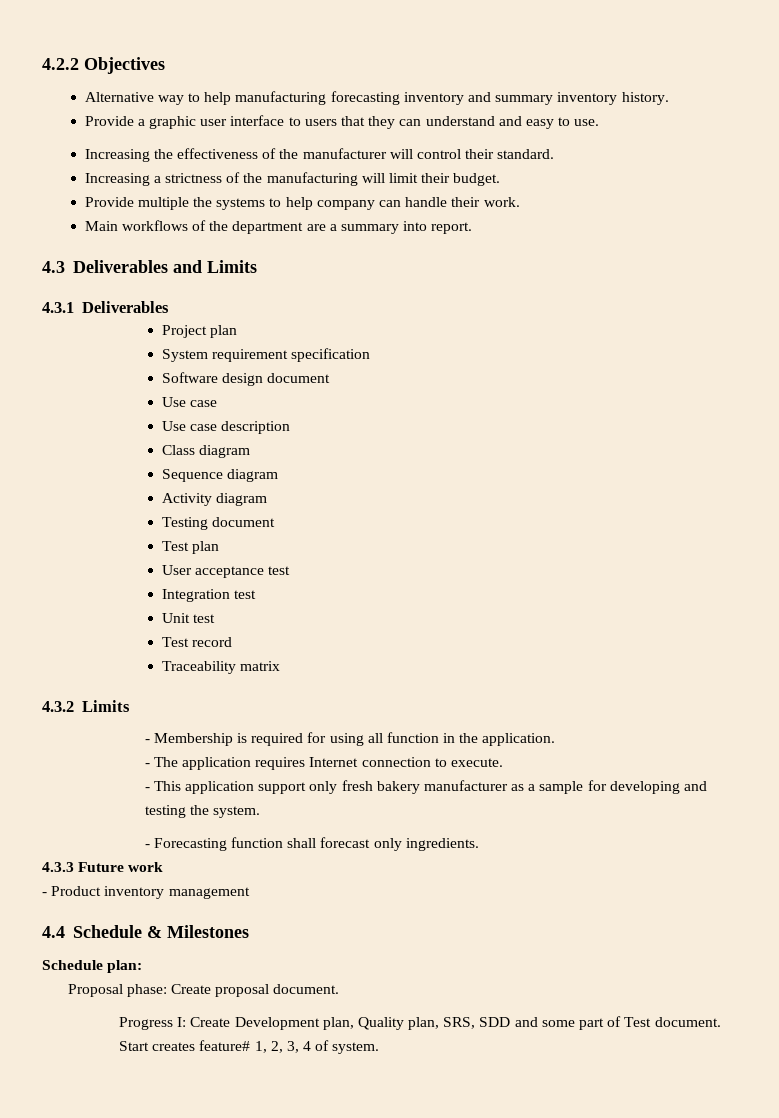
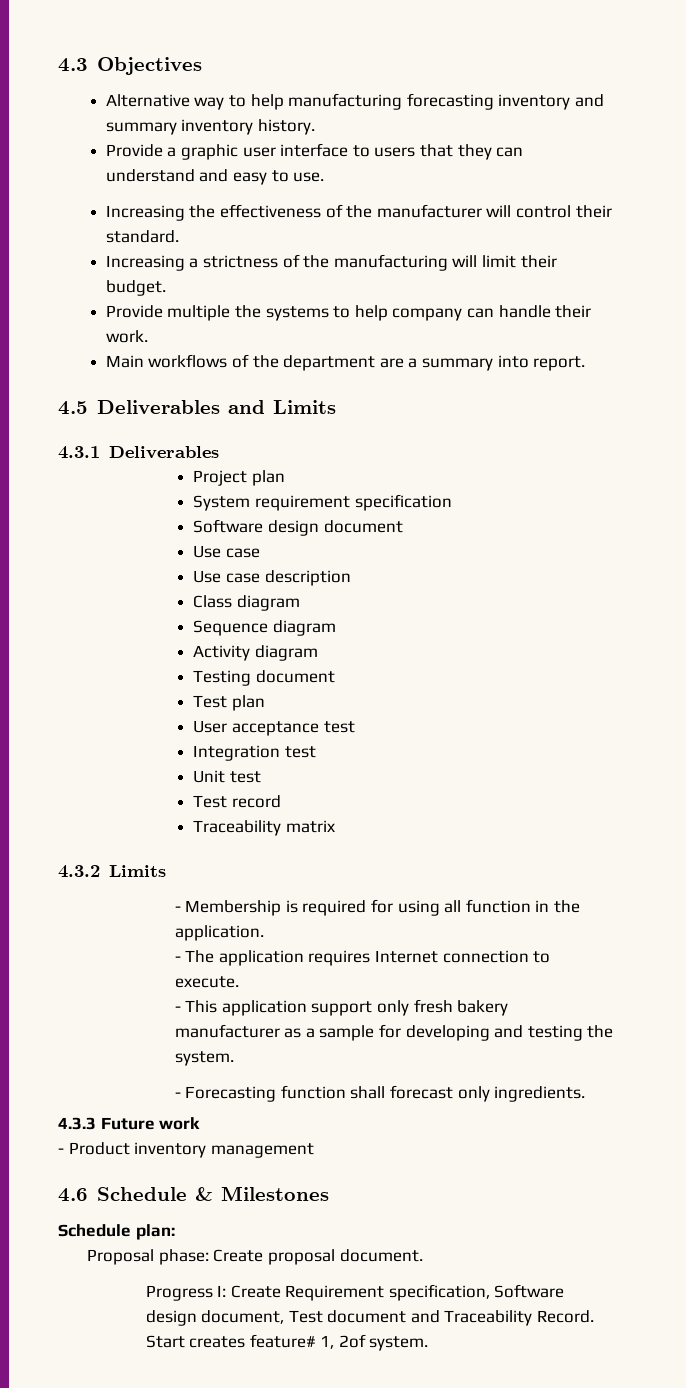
[42,58,79,70] 4.2.2 -> [58,58,88,72] 4.3
[42,261,65,273] 4.3 -> [58,401,88,415] 4.5
[42,926,65,938] 4.4 -> [58,1188,88,1202] 4.6
[234,1016,721,1030] [118,1040,330,1053] Development plan, Quality plan, SRS, SDD and some part of Test document. Start creates feature# 1, 2, 3, 4 of -> [285,1284,565,1301] [145,1310,595,1326] [145,1334,366,1349] Requirement specification, Software design document, Test document and Traceability Record. Start creates feature# 1, 2of

